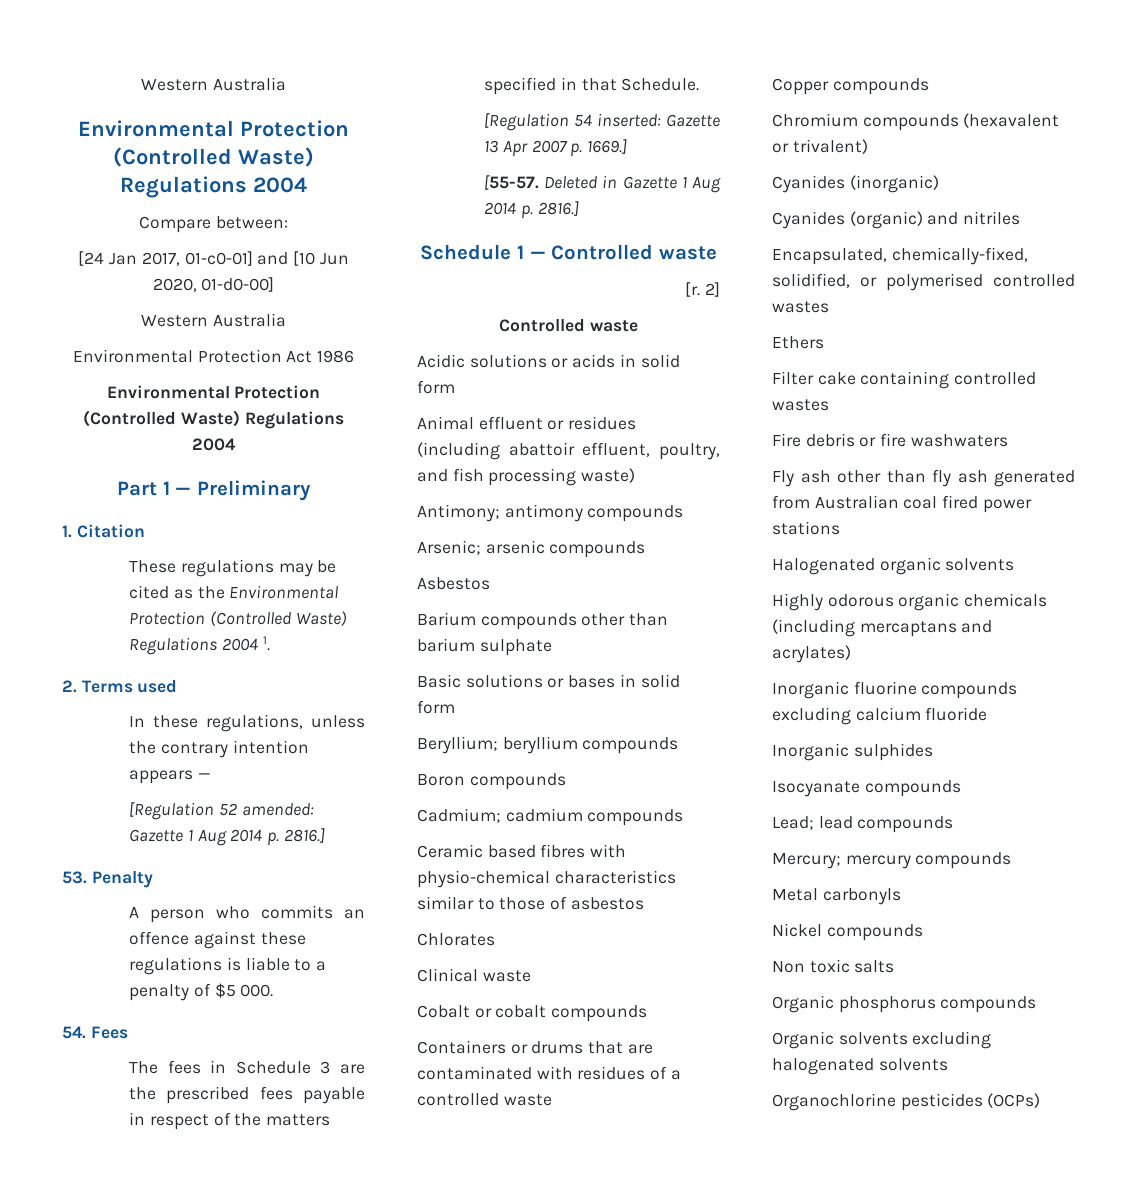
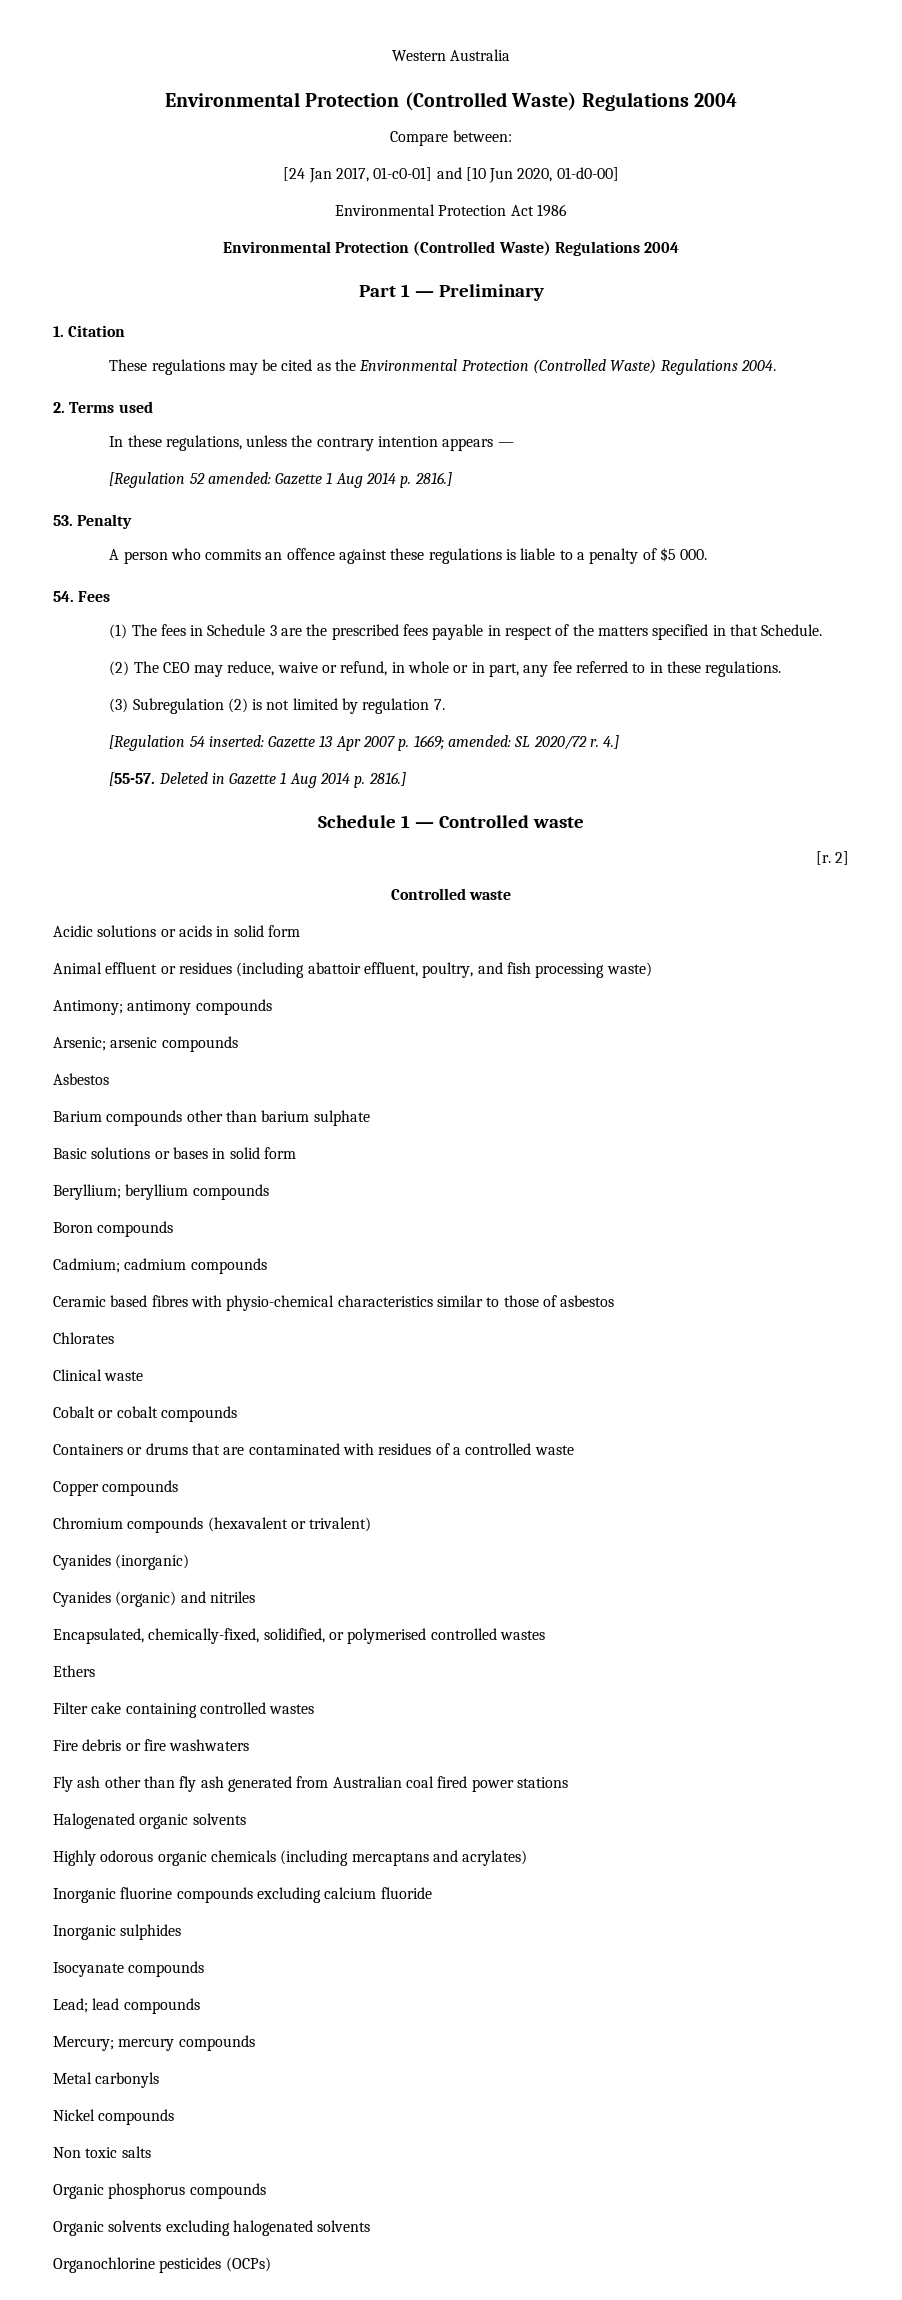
[141,313,286,327] // Western Australia -> (619, 174) none
[221,636,270,651] 2004 1. -> [741,360,777,371] 2004.
(128, 1032) none -> [109,624,128,639] (1)
(700, 84) none -> [109,661,782,677] [109,698,445,714] // (2) The CEO may reduce, waive or refund, in whole or in part, any fee referred to in these regulations. // (3) Subregulation (2) is not limited by regulation 7.
[587,139,628,154] 1669.] -> [413,735,620,750] 1669; amended: SL 2020/72 r. 4.]

